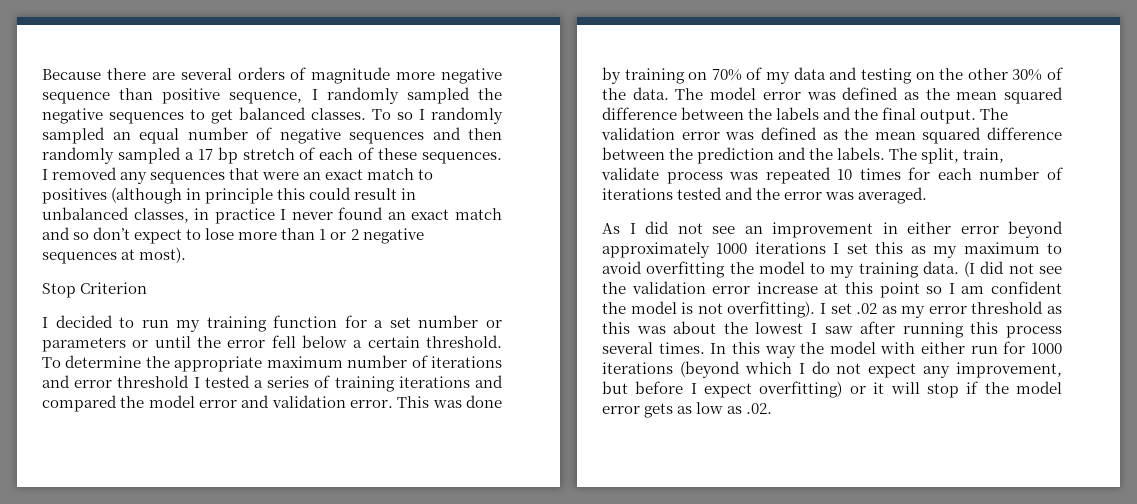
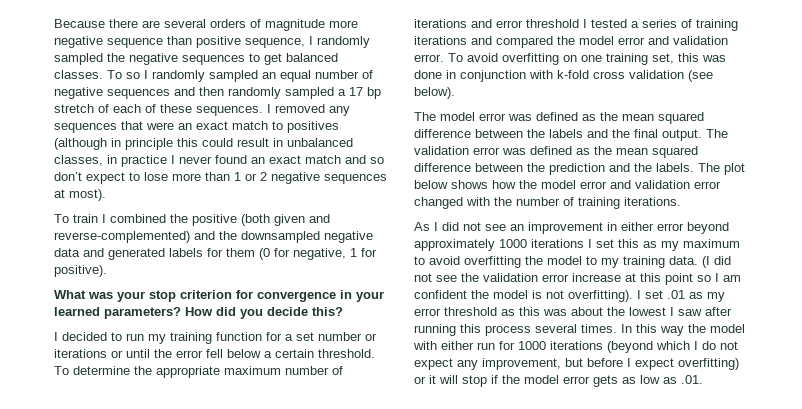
[42,282,148,298] Stop Criterion -> [54,214,330,226] [54,231,373,243] [54,248,377,260] [54,265,107,277] [54,290,384,302] [54,307,343,319] To train I combined the positive (both given and reverse-complemented) and the downsampled negative data and generated labels for them (0 for negative, 1 for positive). // What was your stop criterion for convergence in your learned parameters? How did you decide this?
[42,337,126,352] parameters -> [54,349,107,358] iterations
[397,395,502,408] [602,67,1063,84] [602,87,669,100] This was done by training on 70% of my data and testing on the other 30% of the data. -> [448,53,726,65] [414,70,713,82] [414,87,455,99] To avoid overfitting on one training set, this was done in conjunction with k-fold cross validation (see below). //
[921,148,1005,164] [601,167,1063,184] [602,187,928,204] split, train, validate process was repeated 10 times for each number of iterations tested and the error was averaged. -> [724,163,745,175] [414,180,721,189] [414,197,681,209] plot below shows how the model error and validation error changed with the number of training iterations.
[856,303,878,314] .02 -> [667,290,685,299] .01
[746,403,773,414] .02. -> [681,375,703,384] .01.

